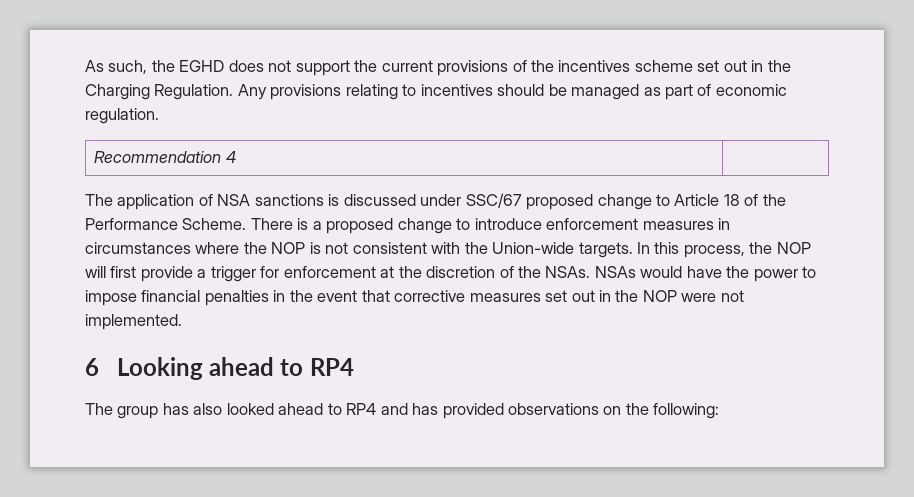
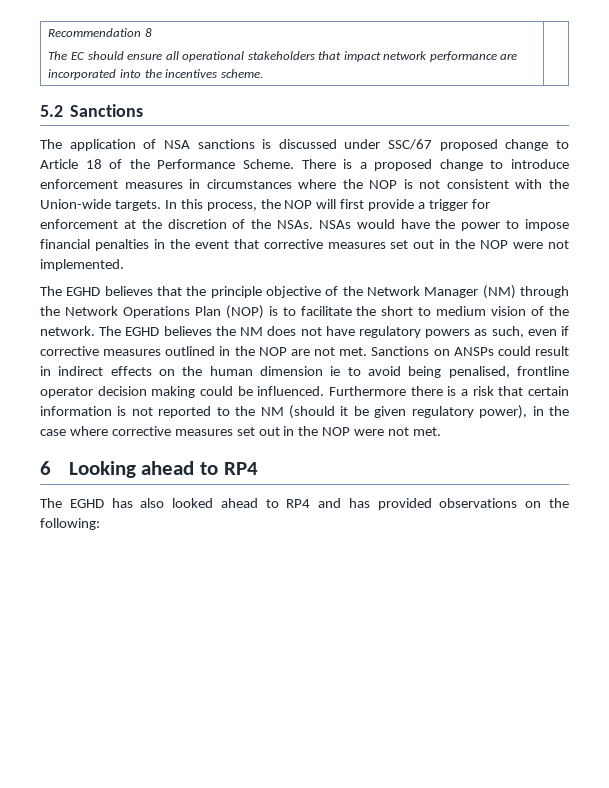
[85,60,791,76] [85,84,787,100] [85,108,159,124] [94,151,236,163] As such, the EGHD does not support the current provisions of the incentives scheme set out in the Charging Regulation. Any provisions relating to incentives should be managed as part of economic regulation. // Recommendation 4 | -> [48,28,152,37] [48,51,518,62] [48,69,263,80] [40,104,144,117] Recommendation 8 // The EC should ensure all operational stakeholders that impact network performance are incorporated into the incentives scheme. | // 5.2 Sanctions
(182, 322) none -> [40,285,569,299] [40,305,570,319] [40,326,570,338] [40,346,569,356] [40,366,569,378] [40,386,569,398] [40,405,569,419] [40,426,442,436] // The EGHD believes that the principle objective of the Network Manager (NM) through the Network Operations Plan (NOP) is to facilitate the short to medium vision of the network. The EGHD believes the NM does not have regulatory powers as such, even if corrective measures outlined in the NOP are not met. Sanctions on ANSPs could result in indirect effects on the human dimension ie to avoid being penalised, frontline operator decision making could be influenced. Furthermore there is a risk that certain information is not reported to the NM (should it be given regulatory power), in the case where corrective measures set out in the NOP were not met.
[117,406,159,419] group -> [69,499,104,508] EGHD

